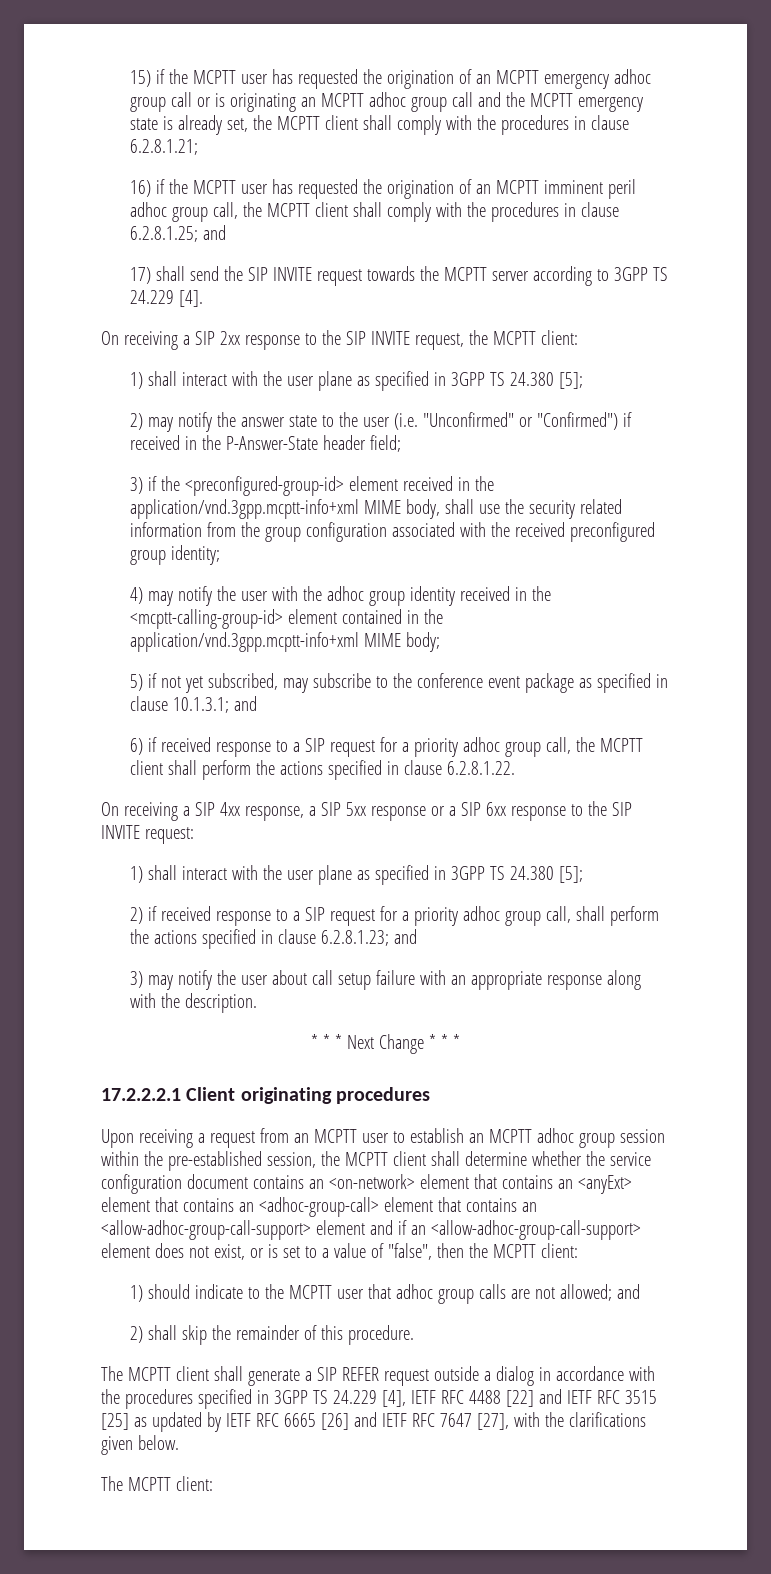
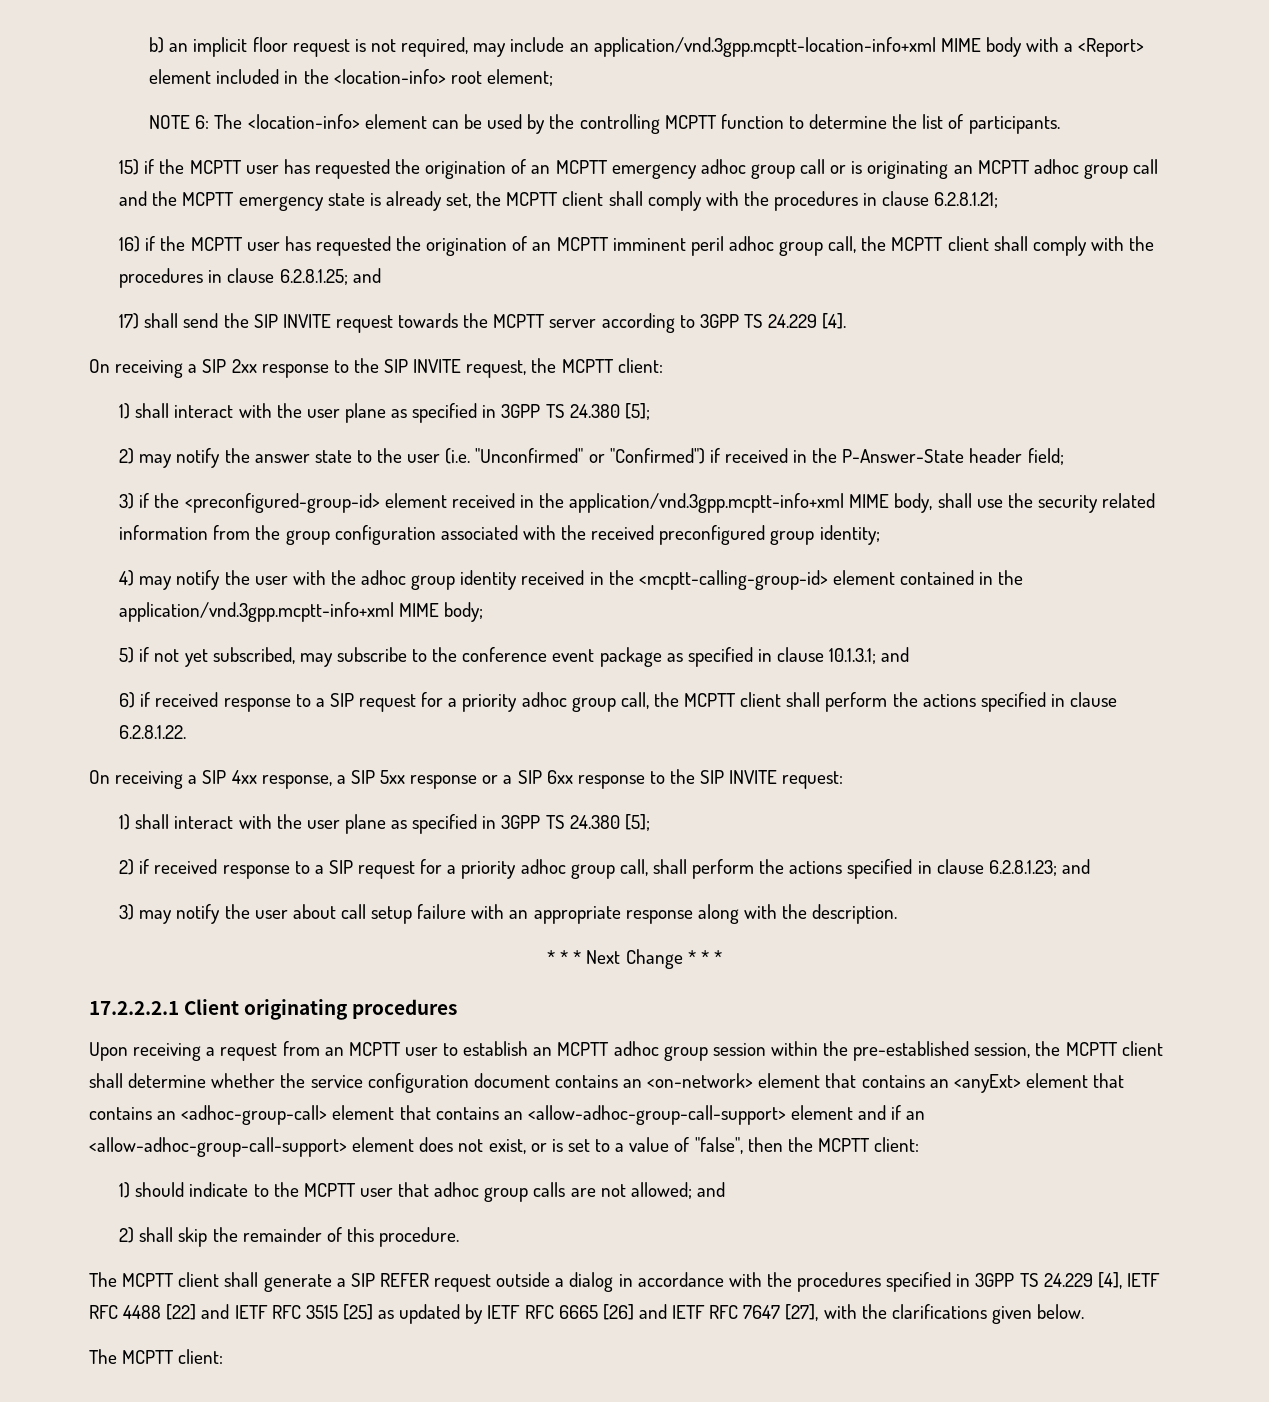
(129, 78) none -> [149,37,1145,57] [149,69,554,86] [149,114,1060,134] b) an implicit floor request is not required, may include an application/vnd.3gpp.mcptt-location-info+xml MIME body with a <Report> element included in the <location-info> root element; // NOTE 6: The <location-info> element can be used by the controlling MCPTT function to determine the list of participants. //

